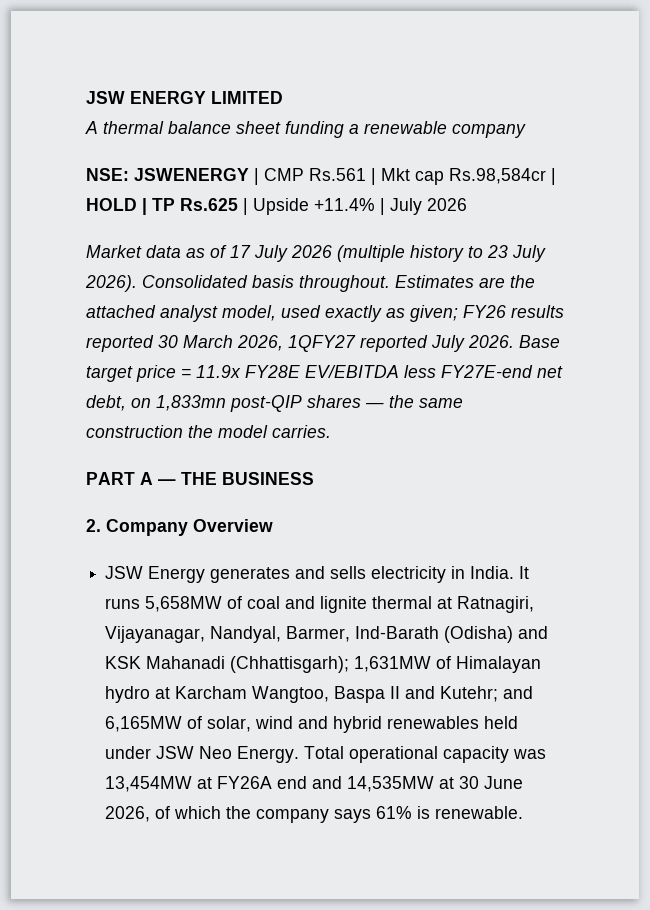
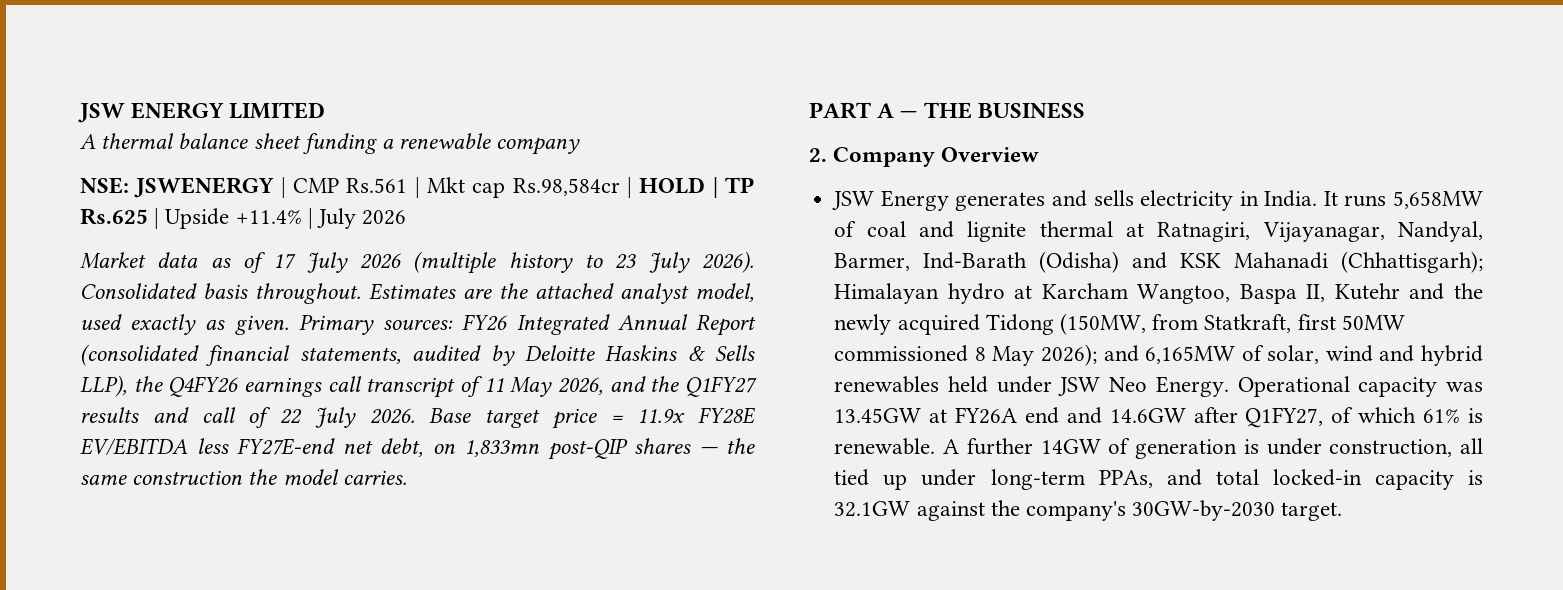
[410,305,564,322] [86,335,428,352] given; FY26 results reported 30 March 2026, 1QFY27 reported -> [234,314,756,336] [80,344,755,366] [80,375,757,398] [80,407,302,428] given. Primary sources: FY26 Integrated Annual Report (consolidated financial statements, audited by Deloitte Haskins & Sells LLP), the Q4FY26 earnings call transcript of 11 May 2026, and the Q1FY27 results and call of 22
[354,656,452,672] 1,631MW of -> (1483, 262) none
[390,686,499,702] II and Kutehr; -> [1306,283,1483,302] [834,313,1405,335] [834,344,1098,366] II, Kutehr and the newly acquired Tidong (150MW, from Statkraft, first 50MW commissioned 8 May 2026);
[304,746,439,763] Total operational -> [1237,376,1350,397] Operational
[105,776,193,792] 13,454MW -> [834,408,922,423] 13.45GW
[347,776,524,792] [105,806,524,823] 14,535MW at 30 June 2026, of which the company says 61% is renewable. -> [1109,407,1483,428] [834,438,1483,459] [834,469,1483,490] [834,500,1343,521] 14.6GW after Q1FY27, of which 61% is renewable. A further 14GW of generation is under construction, all tied up under long-term PPAs, and total locked-in capacity is 32.1GW against the company's 30GW-by-2030 target.

